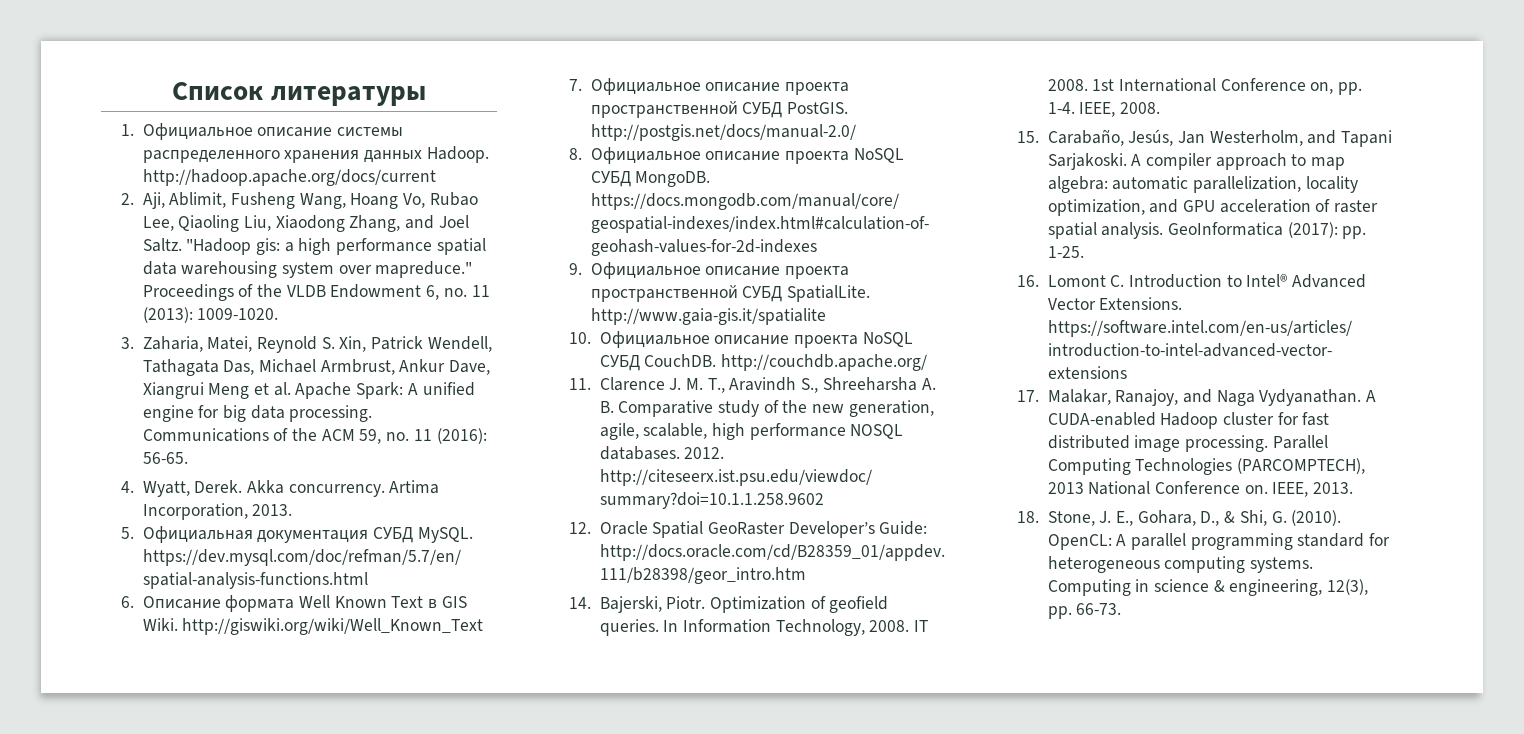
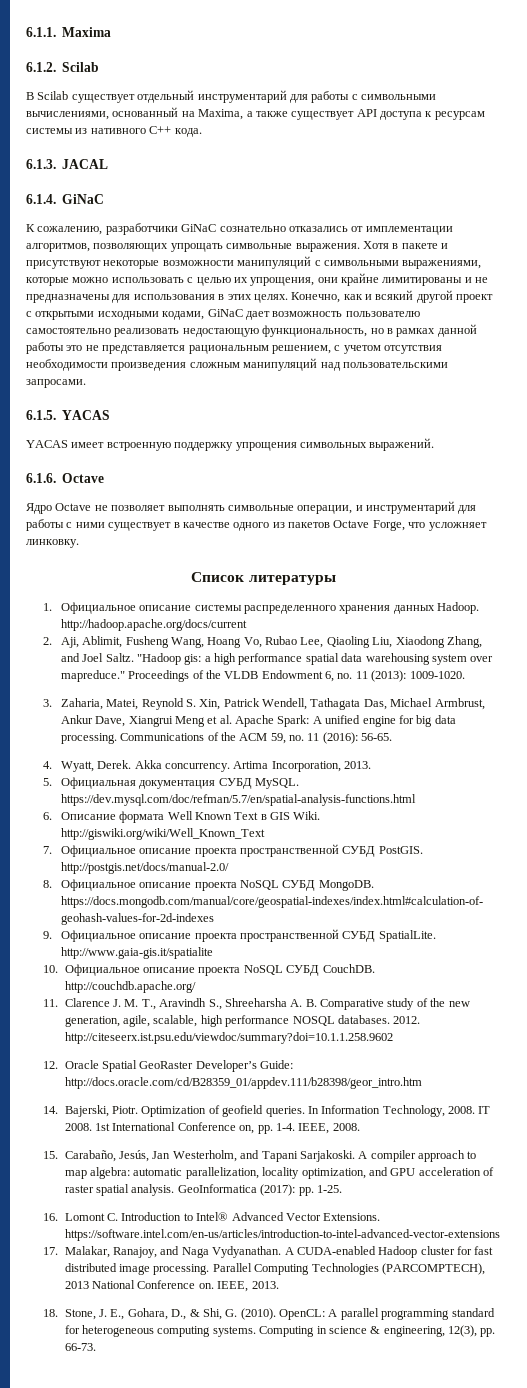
(172, 91) none -> [26,27,112,37] [26,62,100,72] [26,90,436,103] [26,107,485,120] [26,126,202,137] [26,159,109,169] [26,194,105,204] [26,223,453,235] [26,241,448,252] [26,256,482,269] [26,273,489,286] [26,290,494,303] [26,309,420,320] [26,324,477,337] [26,342,442,354] [26,358,448,371] [26,379,86,388] [26,410,111,420] [26,438,435,451] [26,473,105,483] [26,501,477,514] [26,519,487,531] [26,539,79,548] 6.1.1. Maxima // 6.1.2. Scilab // В Scilab существует отдельный инструментарий для работы с символьными вычислениями, основанный на Maxima, а также существует API доступа к ресурсам системы из нативного C++ кода. // 6.1.3. JACAL // 6.1.4. GiNaC // К сожалению, разработчики GiNaC сознательно отказались от имплементации алгоритмов, позволяющих упрощать символьные выражения. Хотя в пакете и присутствуют некоторые возможности манипуляций с символьными выражениями, которые можно использовать с целью их упрощения, они крайне лимитированы и не предназначены для использования в этих целях. Конечно, как и всякий другой проект с открытыми исходными кодами, GiNaC дает возможность пользователю самостоятельно реализовать недостающую функциональность, но в рамках данной работы это не представляется рациональным решением, с учетом отсутствия необходимости произведения сложным манипуляций над пользовательскими запросами. // 6.1.5. YACAS // YACAS имеет встроенную поддержку упрощения символьных выражений. // 6.1.6. Octave // Ядро Octave не позволяет выполнять символьные операции, и инструментарий для работы с ними существует в качестве одного из пакетов Octave Forge, что усложняет линковку. //

